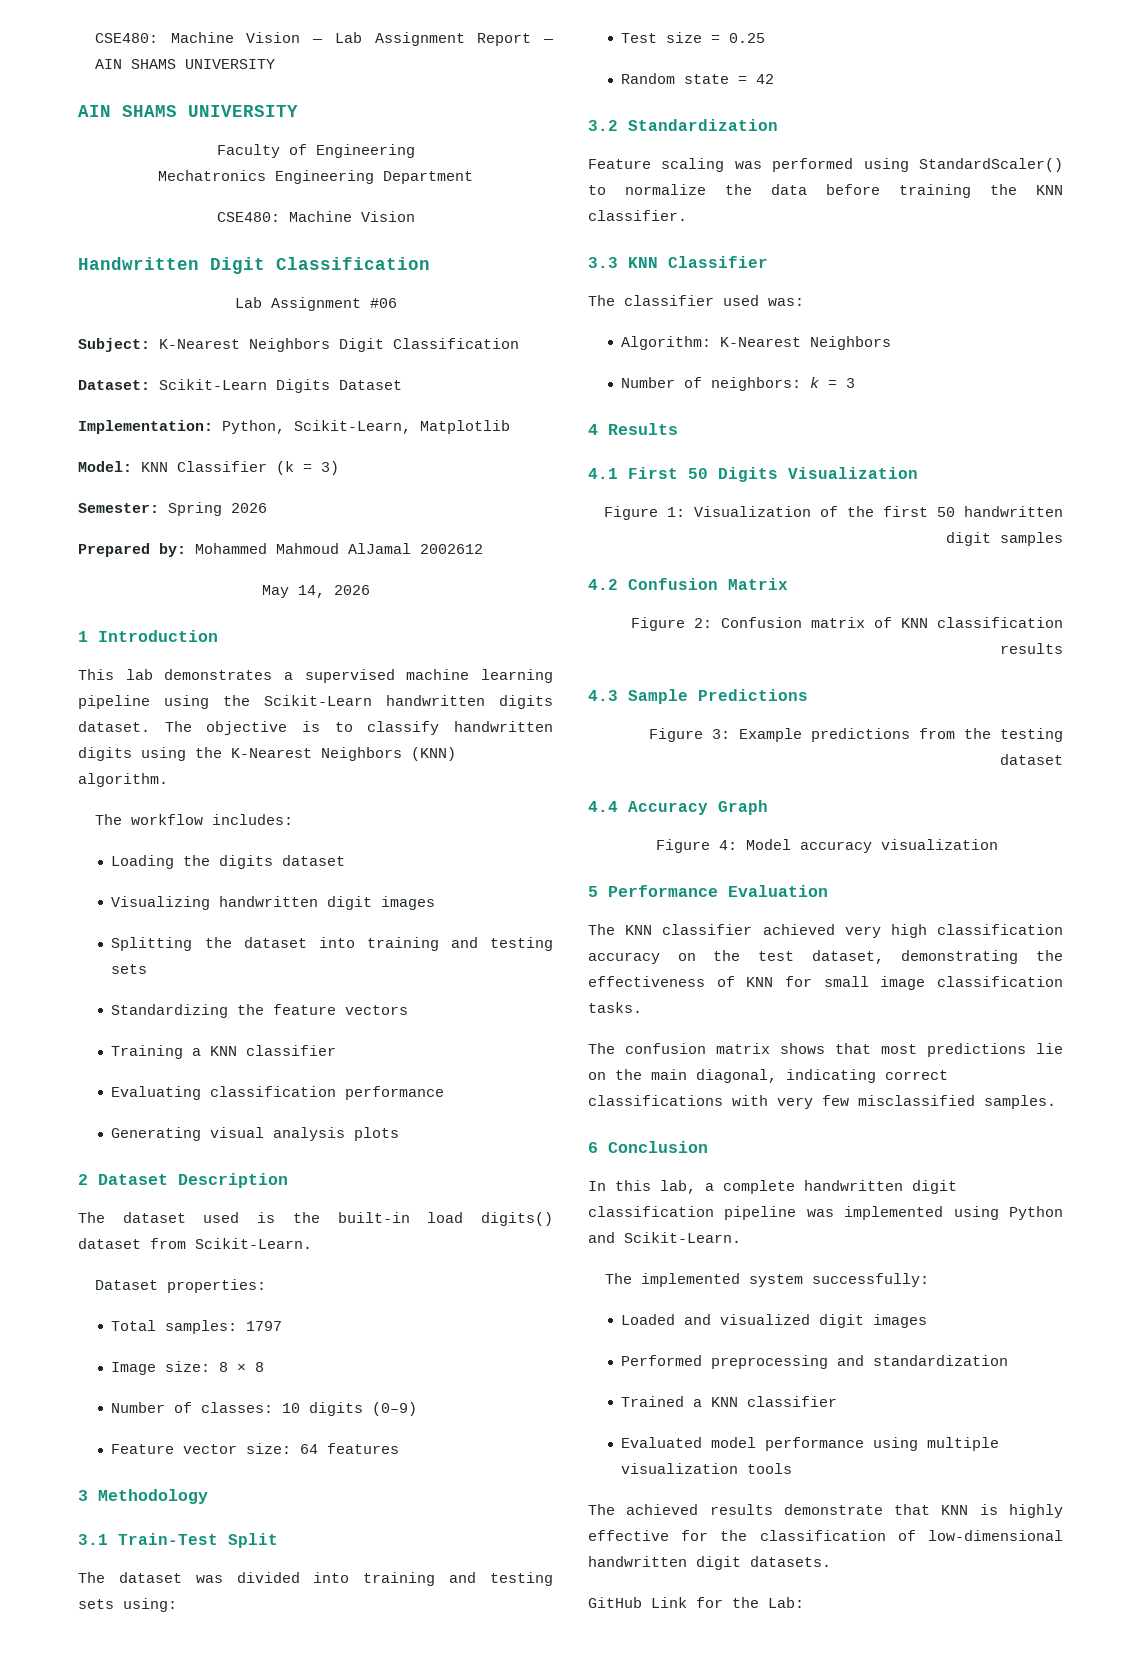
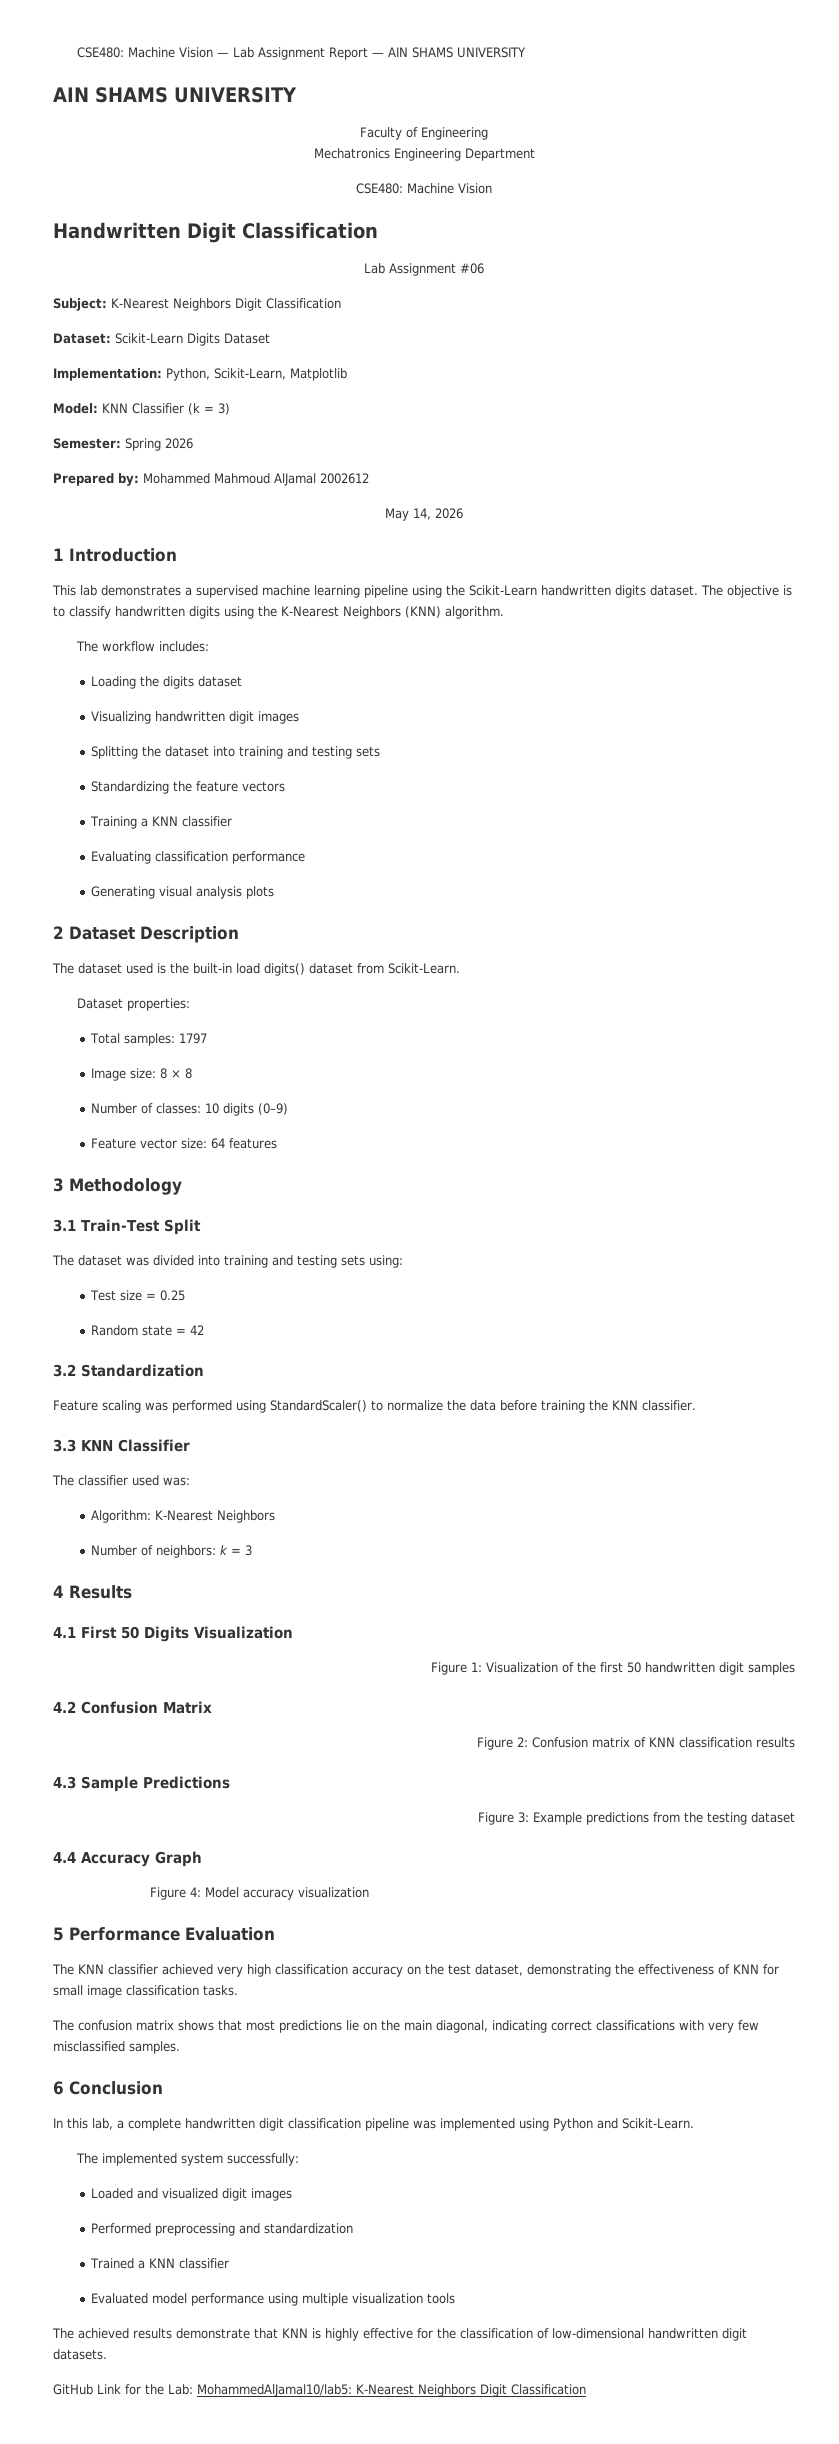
(804, 1602) none -> [197,2384,586,2397] MohammedAlJamal10/lab5: K-Nearest Neighbors Digit Classification

